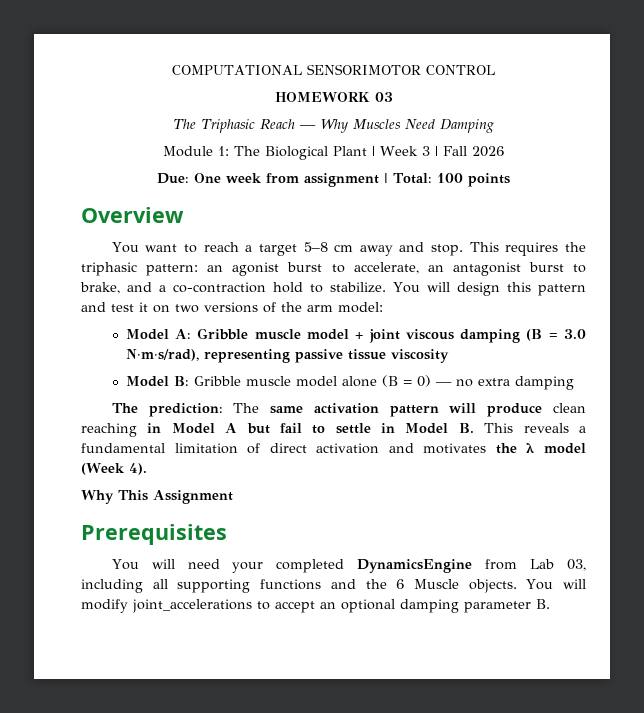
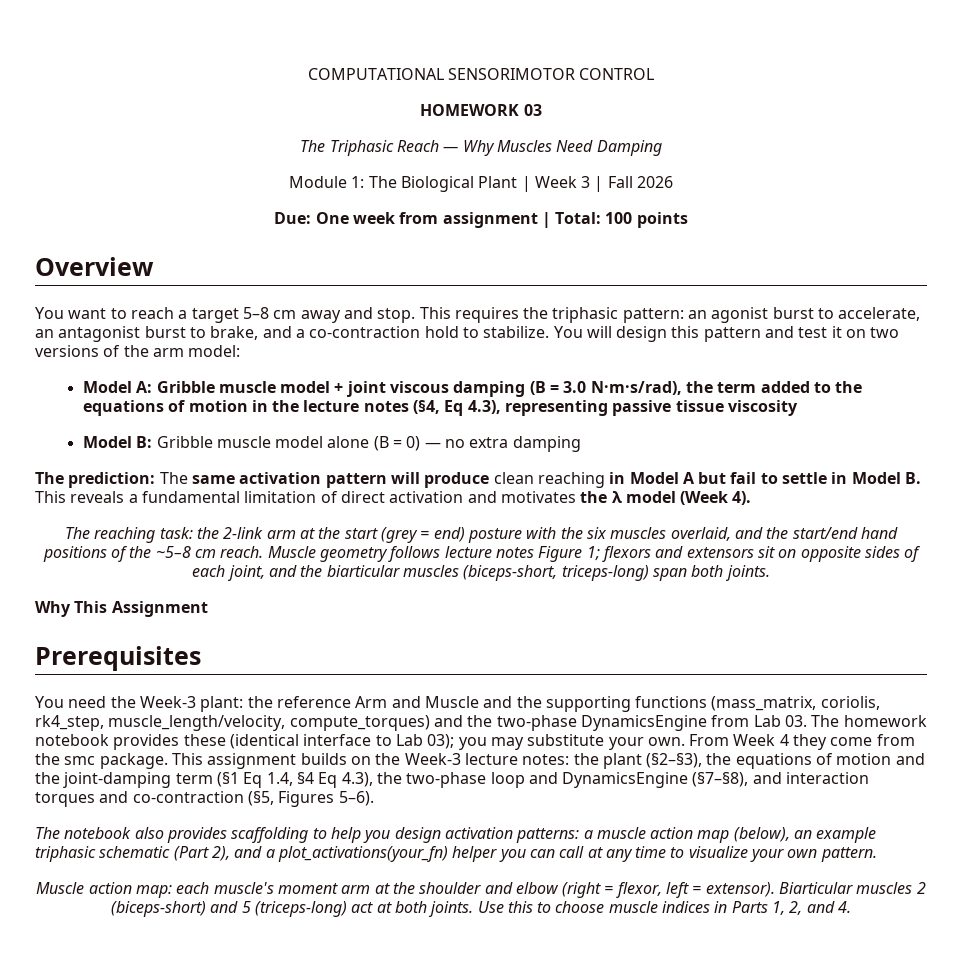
(199, 355) none -> [686,381,863,393] [82,400,501,416] the term added to the equations of motion in the lecture notes (§4, Eq 4.3),
(147, 469) none -> [65,527,898,543] [42,546,922,562] [192,565,770,581] // The reaching task: the 2-link arm at the start (grey = end) posture with the six muscles overlaid, and the start/end hand positions of the ~5–8 cm reach. Muscle geometry follows lecture notes Figure 1; flexors and extensors sit on opposite sides of each joint, and the biarticular muscles (biceps-short, triceps-long) span both joints.
[151,559,587,573] [81,579,587,593] [81,599,550,613] will need your completed DynamicsEngine from Lab 03, including all supporting functions and the 6 Muscle objects. You will modify joint_accelerations to accept an optional damping parameter B. -> [68,696,880,712] [35,715,927,731] [35,734,915,750] [35,753,925,769] [35,772,870,788] [35,791,374,807] [35,827,877,843] [35,846,877,862] [36,882,926,898] [110,901,852,917] need the Week-3 plant: the reference Arm and Muscle and the supporting functions (mass_matrix, coriolis, rk4_step, muscle_length/velocity, compute_torques) and the two-phase DynamicsEngine from Lab 03. The homework notebook provides these (identical interface to Lab 03); you may substitute your own. From Week 4 they come from the smc package. This assignment builds on the Week-3 lecture notes: the plant (§2–§3), the equations of motion and the joint-damping term (§1 Eq 1.4, §4 Eq 4.3), the two-phase loop and DynamicsEngine (§7–§8), and interaction torques and co-contraction (§5, Figures 5–6). // The notebook also provides scaffolding to help you design activation patterns: a muscle action map (below), an example triphasic schematic (Part 2), and a plot_activations(your_fn) helper you can call at any time to visualize your own pattern. // Muscle action map: each muscle's moment arm at the shoulder and elbow (right = flexor, left = extensor). Biarticular muscles 2 (biceps-short) and 5 (triceps-long) act at both joints. Use this to choose muscle indices in Parts 1, 2, and 4.

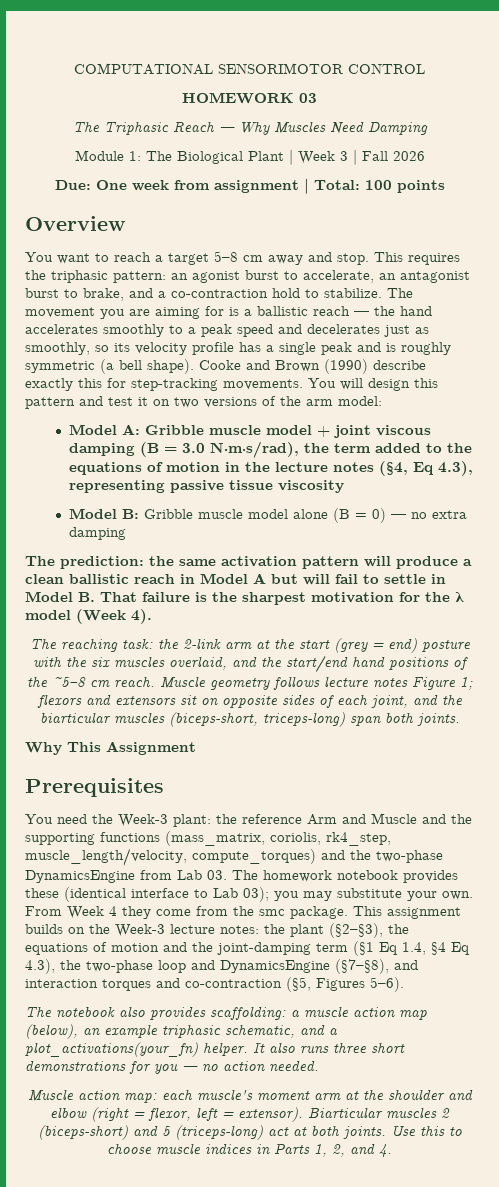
(550, 332) none -> [387,288,413,298] [25,306,432,319] [25,324,429,337] [25,342,451,355] [25,359,426,374] [25,378,303,391] The movement you are aiming for is a ballistic reach — the hand accelerates smoothly to a peak speed and decelerates just as smoothly, so its velocity profile has a single peak and is roughly symmetric (a bell shape). Cooke and Brown (1990) describe exactly this for step-tracking movements.
[159,472,188,484] The -> [149,556,174,566] the
[493,472,605,488] clean reaching -> [463,559,472,566] [25,574,175,584] a clean ballistic reach
(727, 478) none -> [303,574,330,585] will
[35,491,576,503] This reveals a fundamental limitation of direct activation and motivates -> [100,592,420,605] That failure is the sharpest motivation for
[231,827,580,843] scaffolding to help you design activation patterns: -> [210,1006,286,1020] scaffolding:
[99,846,877,862] schematic (Part 2), and a plot_activations(your_fn) helper you can call at any time to visualize your own pattern. -> [225,1024,338,1038] [25,1042,405,1057] [25,1060,319,1074] schematic, and a plot_activations(your_fn) helper. It also runs three short demonstrations for you — no action needed.

